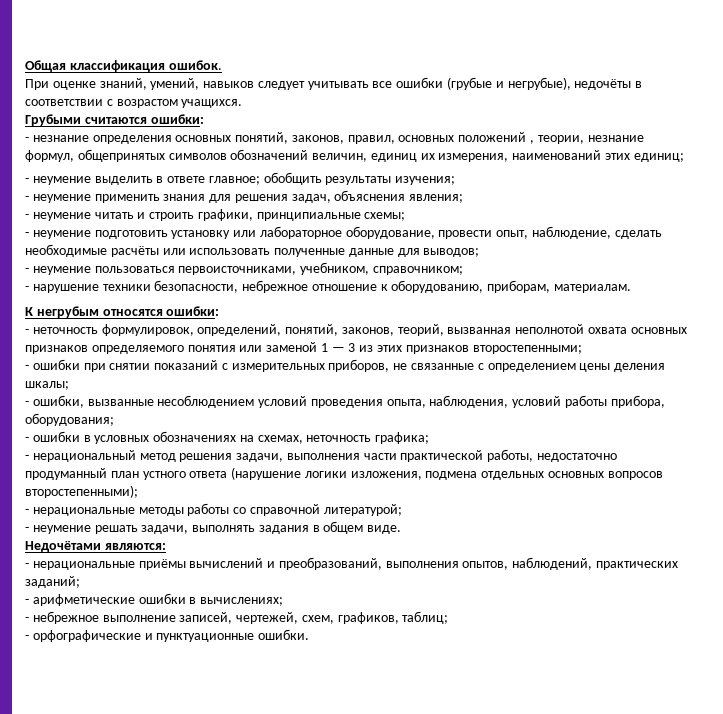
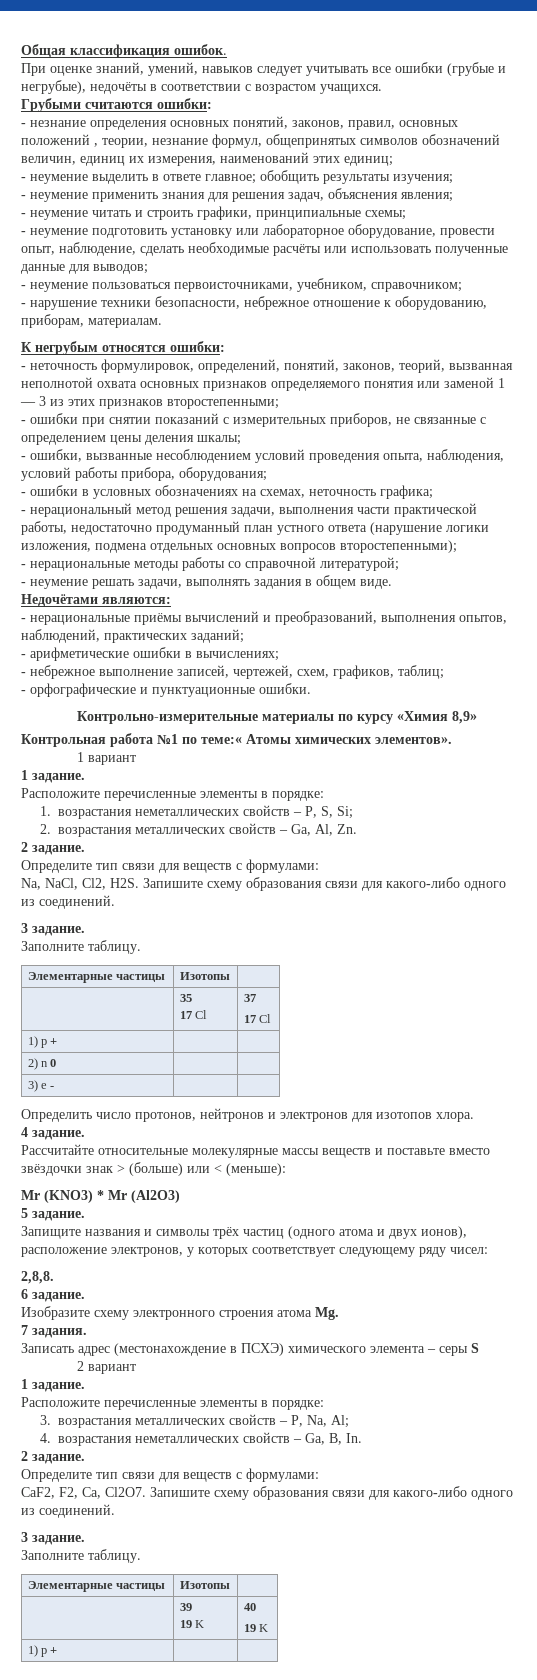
(310, 634) none -> [76,711,477,724] [21,733,452,747] [76,752,136,765] [21,770,85,783] [21,788,324,801] [39,805,354,819] [39,823,358,837] [21,842,85,855] [21,859,319,873] [21,877,506,891] [21,895,115,909] [21,923,85,936] [21,940,141,954] [27,972,165,983] [179,972,230,980] [179,994,192,1002] [179,1010,207,1019] [243,994,256,1002] [243,1014,271,1023] [27,1036,58,1048] [27,1058,57,1070] [27,1080,55,1092] [21,1108,474,1122] [21,1127,85,1140] [21,1144,490,1158] [21,1162,286,1176] [21,1190,180,1203] [21,1208,85,1221] [21,1226,467,1239] [21,1247,488,1257] [21,1271,54,1284] [21,1289,85,1302] [21,1306,339,1320] [21,1325,87,1338] [21,1343,479,1356] [76,1361,136,1374] [21,1379,85,1392] [21,1397,324,1410] [39,1414,350,1428] [39,1432,363,1446] [21,1451,85,1464] [21,1468,319,1482] [21,1486,513,1500] [21,1504,115,1518] [21,1532,85,1545] [21,1549,141,1563] [27,1581,165,1592] [179,1581,230,1589] [179,1603,192,1611] [179,1620,204,1628] [243,1603,256,1611] [243,1624,268,1632] [27,1645,58,1657] // Контрольно-измерительные материалы по курсу «Химия 8,9» // Контрольная работа №1 по теме:« Атомы химических элементов». // 1 вариант // 1 задание. // Расположите перечисленные элементы в порядке: // 1. возрастания неметаллических свойств – Р, S, Si; // 2. возрастания металлических свойств – Ga, Al, Zn. // 2 задание. // Определите тип связи для веществ с формулами: // Na, NaCl, Cl2, H2S. Запишите схему образования связи для какого-либо одного из соединений. // 3 задание. // Заполните таблицу. // Элементарные частицы | Изотопы | // | 35 // 17 Cl | 37 // 17 Cl // 1) p + | | // 2) n 0 | | // 3) e - | | // Определить число протонов, нейтронов и электронов для изотопов хлора. // 4 задание. // Рассчитайте относительные молекулярные массы веществ и поставьте вместо звёздочки знак > (больше) или < (меньше): // Mr (KNO3) * Mr (Al2O3) // 5 задание. // Запищите названия и символы трёх частиц (одного атома и двух ионов), расположение электронов, у которых соответствует следующему ряду чисел: // 2,8,8. // 6 задание. // Изобразите схему электронного строения атома Мg. // 7 задания. // Записать адрес (местонахождение в ПСХЭ) химического элемента – серы S // 2 вариант // 1 задание. // Расположите перечисленные элементы в порядке: // 3. возрастания металлических свойств – Р, Na, Al; // 4. возрастания неметаллических свойств – Ga, B, In. // 2 задание. // Определите тип связи для веществ с формулами: // CaF2, F2, Ca, Cl2O7. Запишите схему образования связи для какого-либо одного из соединений. // 3 задание. // Заполните таблицу. // Элементарные частицы | Изотопы | // | 39 // 19 K | 40 // 19 K // 1) p + | |

